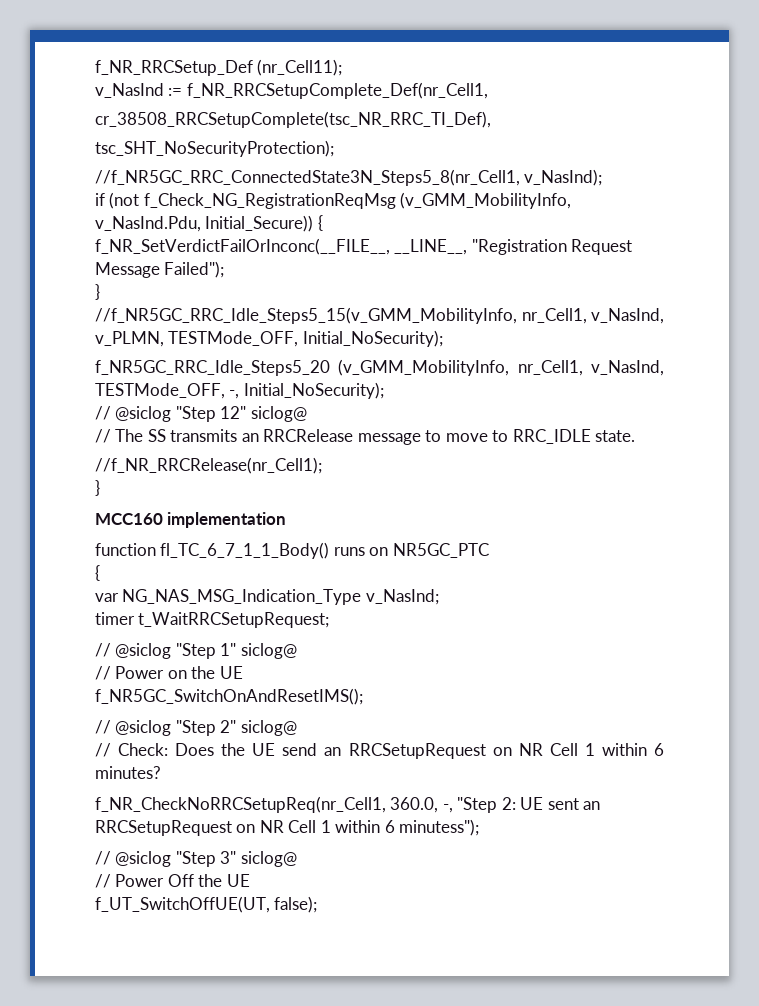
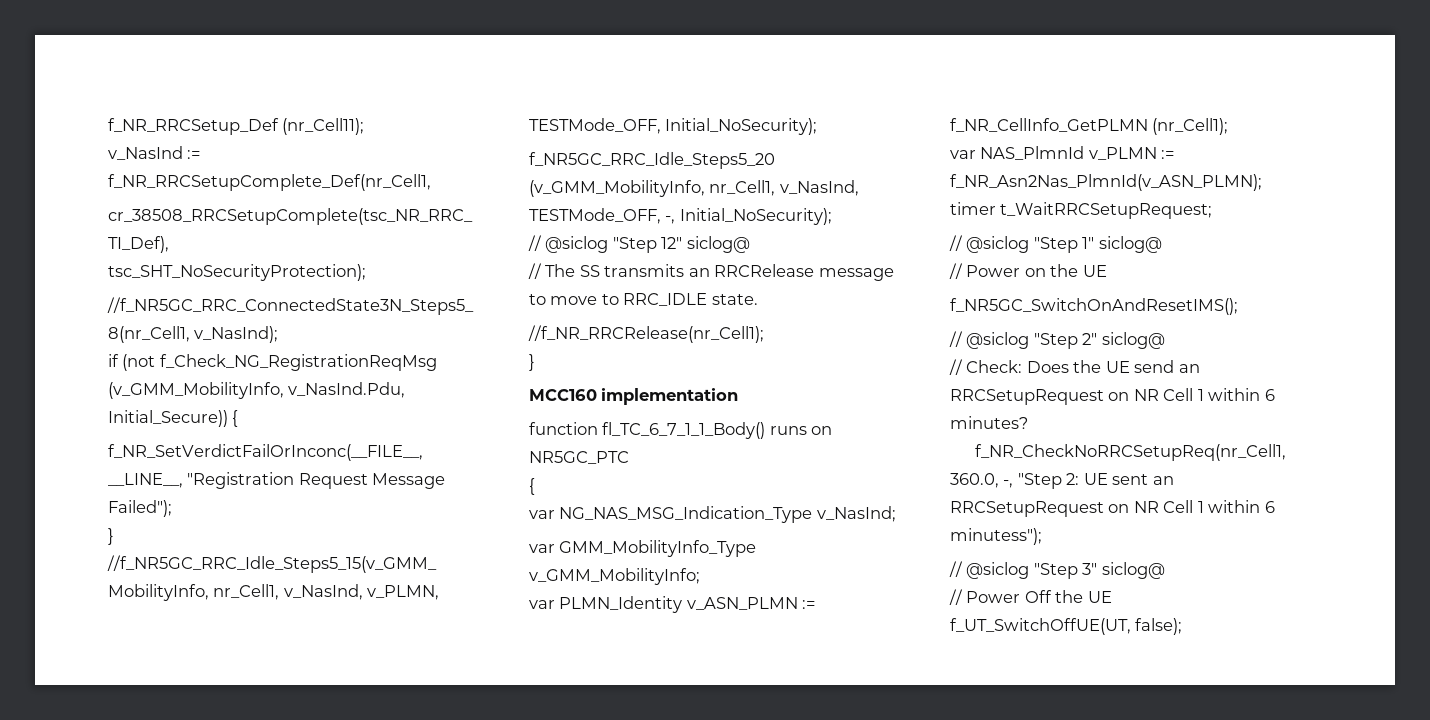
(439, 597) none -> [529,540,757,557] [529,568,700,585] [529,596,816,613] [950,118,1229,135] [950,146,1175,160] [950,174,1262,191] // var GMM_MobilityInfo_Type v_GMM_MobilityInfo; // var PLMN_Identity v_ASN_PLMN := f_NR_CellInfo_GetPLMN (nr_Cell1); // var NAS_PlmnId v_PLMN := f_NR_Asn2Nas_PlmnId(v_ASN_PLMN);

